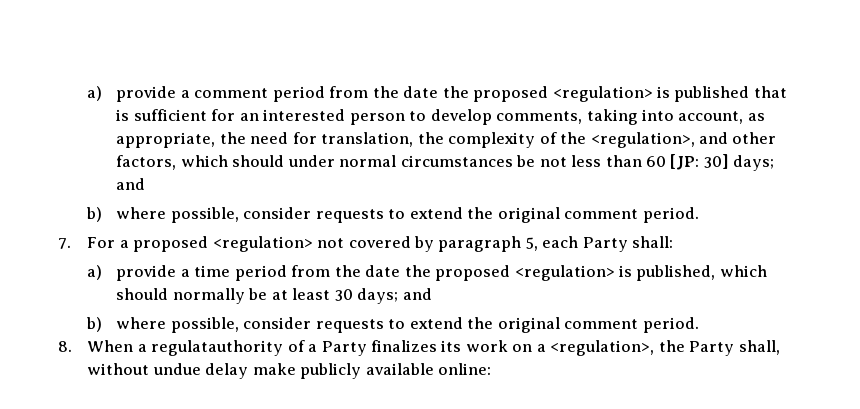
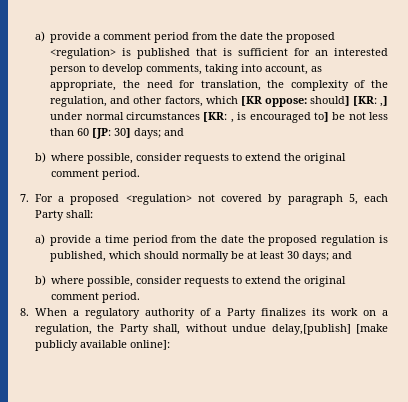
[590,132,695,148] <regulation>, -> [50,96,108,107] regulation,
[232,155,513,167] should under normal circumstances -> [240,96,389,107] [50,112,329,123] [KR oppose: should] [KR: ,] under normal circumstances [KR: , is encouraged to]
[514,265,615,281] <regulation> -> [321,235,376,246] regulation
[151,340,284,356] regulatauthority -> [84,308,195,319] regulatory authority
[550,340,655,356] <regulation>, -> [34,324,92,335] regulation,
[205,363,296,379] delay make -> [271,324,388,335] delay,[publish] [make
[437,363,491,375] online: -> [129,340,170,350] online]:

